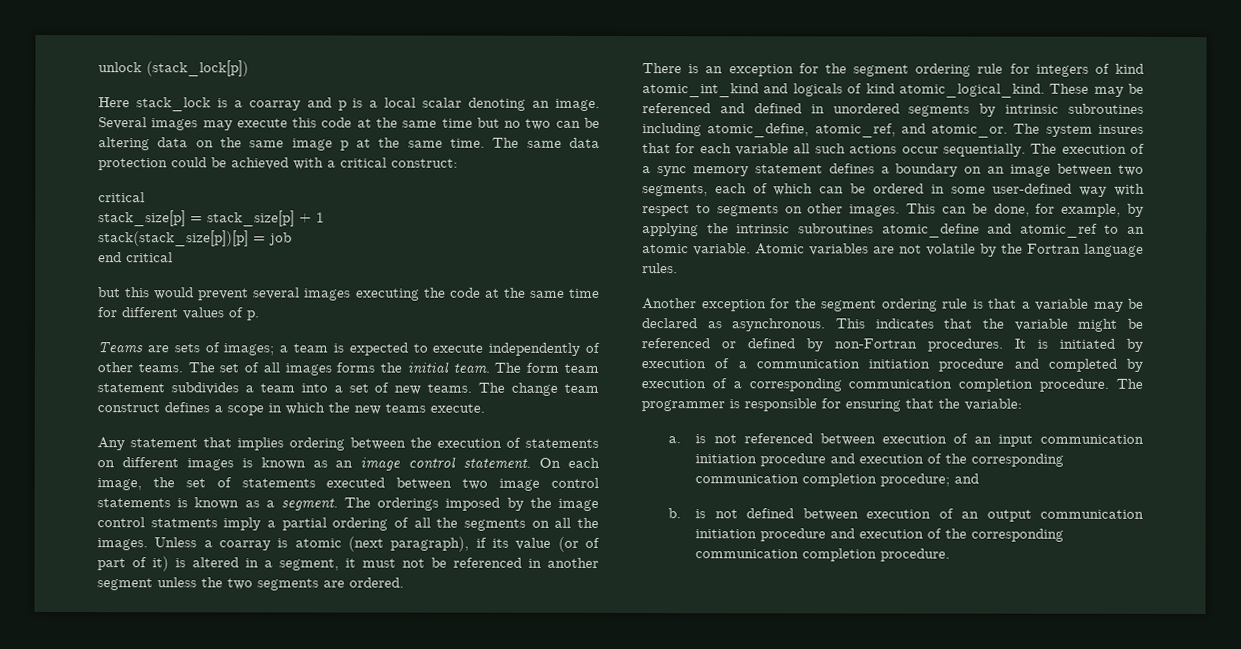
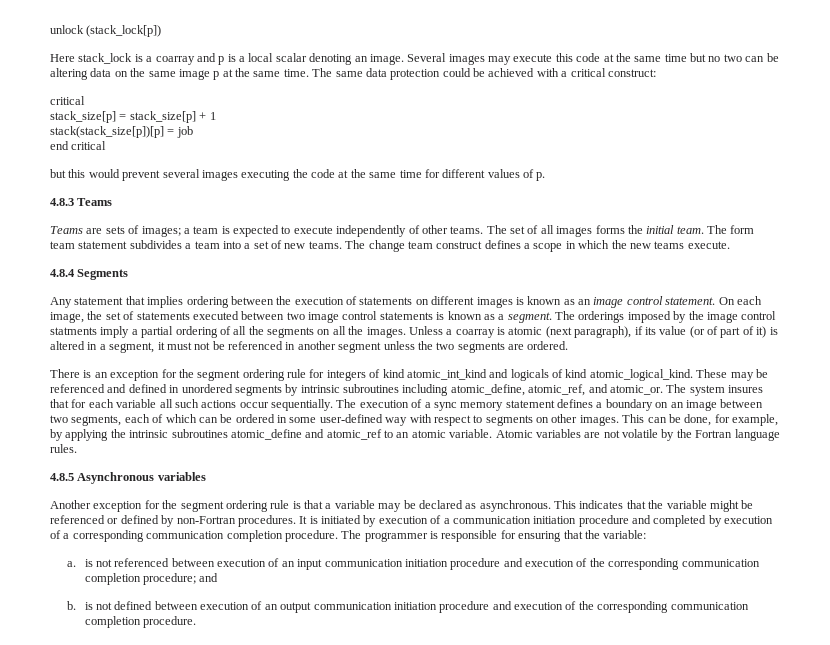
(260, 315) none -> [50,198,113,206] // 4.8.3 Teams
(485, 408) none -> [50,269,129,280] // 4.8.4 Segments
(678, 268) none -> [50,472,206,484] // 4.8.5 Asynchronous variables

